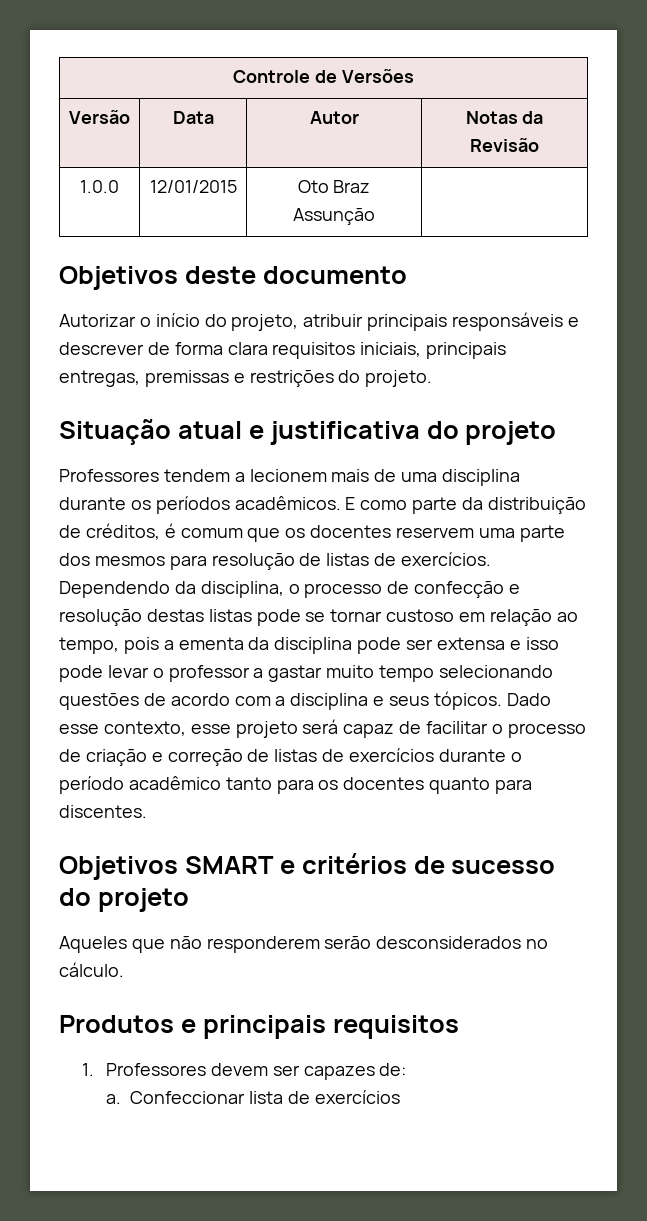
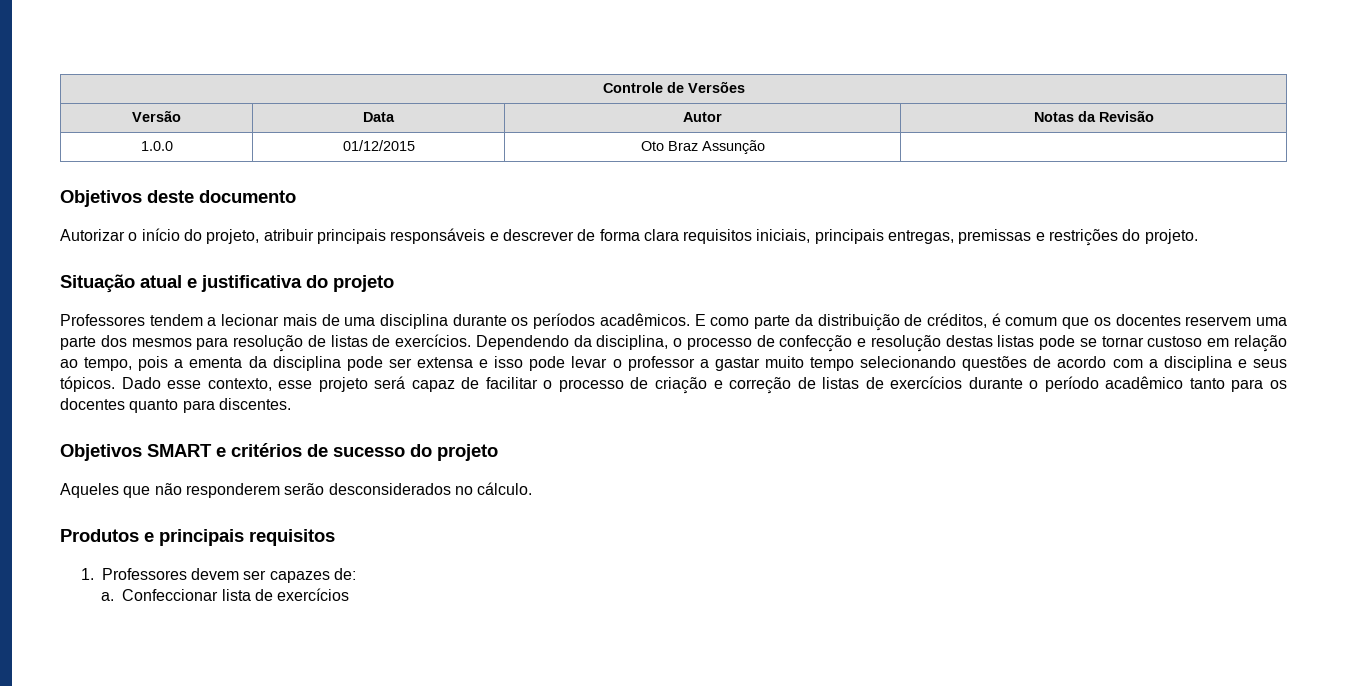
[149,180,237,193] 12/01/2015 -> [342,140,415,151] 01/12/2015
[249,469,327,482] lecionem -> [221,314,280,326] lecionar

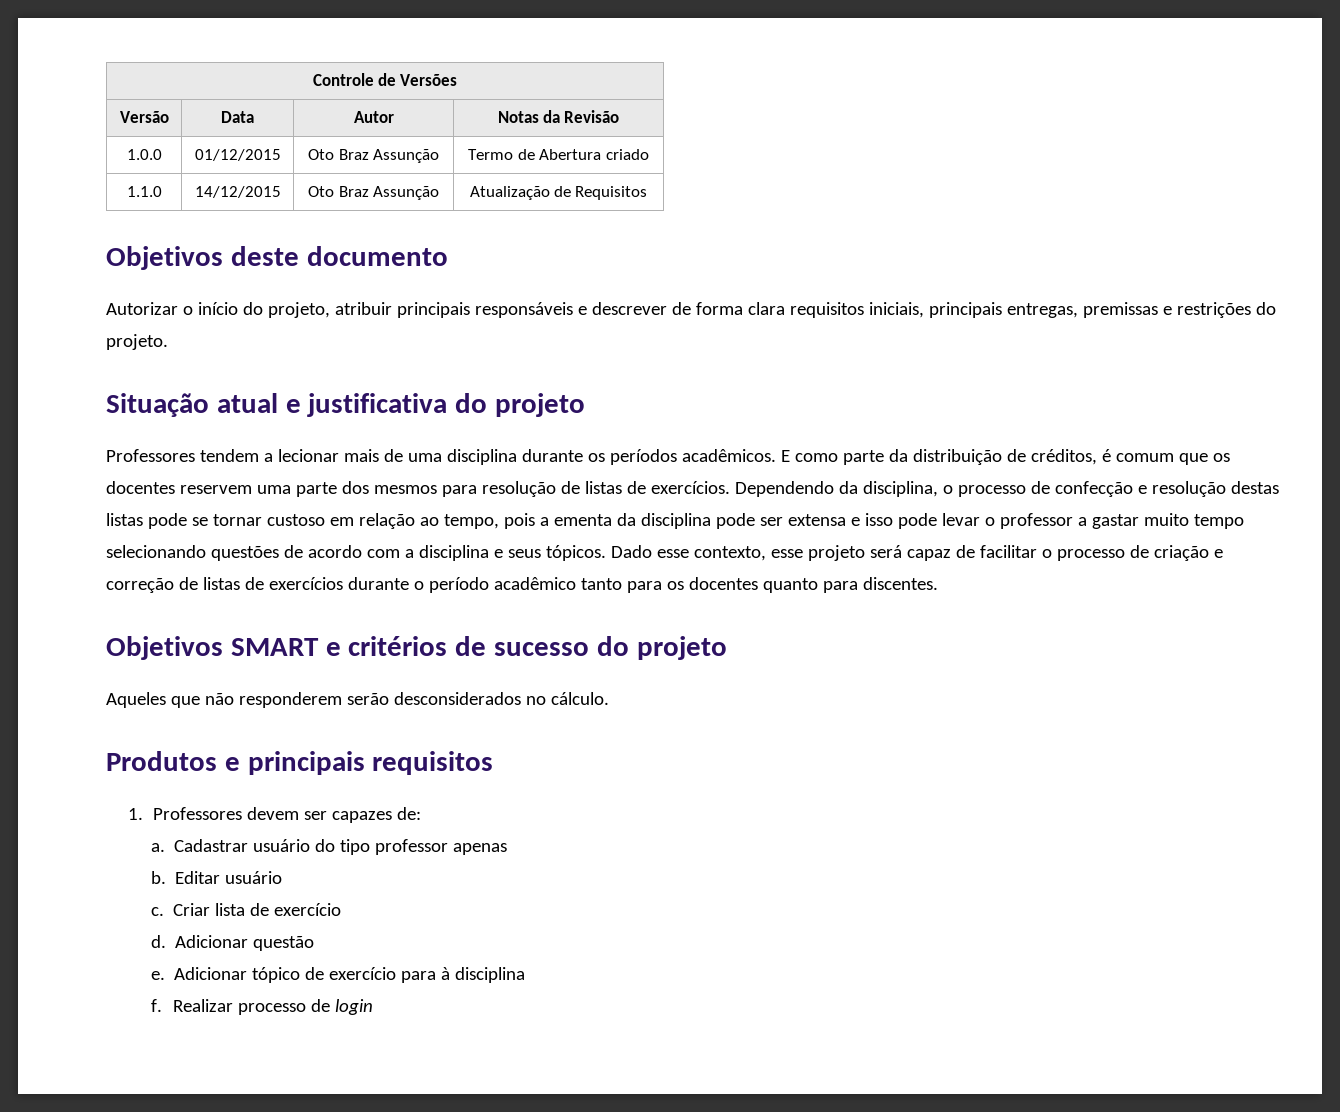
(765, 147) none -> [468,149,649,160] [126,186,162,197] [194,186,281,198] [308,186,439,200] [469,186,648,200] Termo de Abertura criado // 1.1.0 | 14/12/2015 | Oto Braz Assunção | Atualização de Requisitos
[122,588,350,601] Confeccionar lista de exercícios -> [174,839,508,855] [150,871,283,884] [150,903,342,916] [150,935,315,951] [150,967,526,983] [150,999,374,1015] Cadastrar usuário do tipo professor apenas // b. Editar usuário // c. Criar lista de exercício // d. Adicionar questão // e. Adicionar tópico de exercício para à disciplina // f. Realizar processo de login

